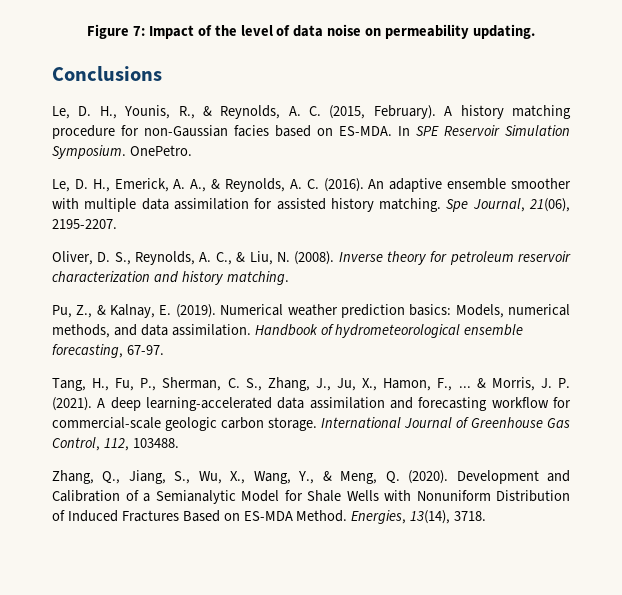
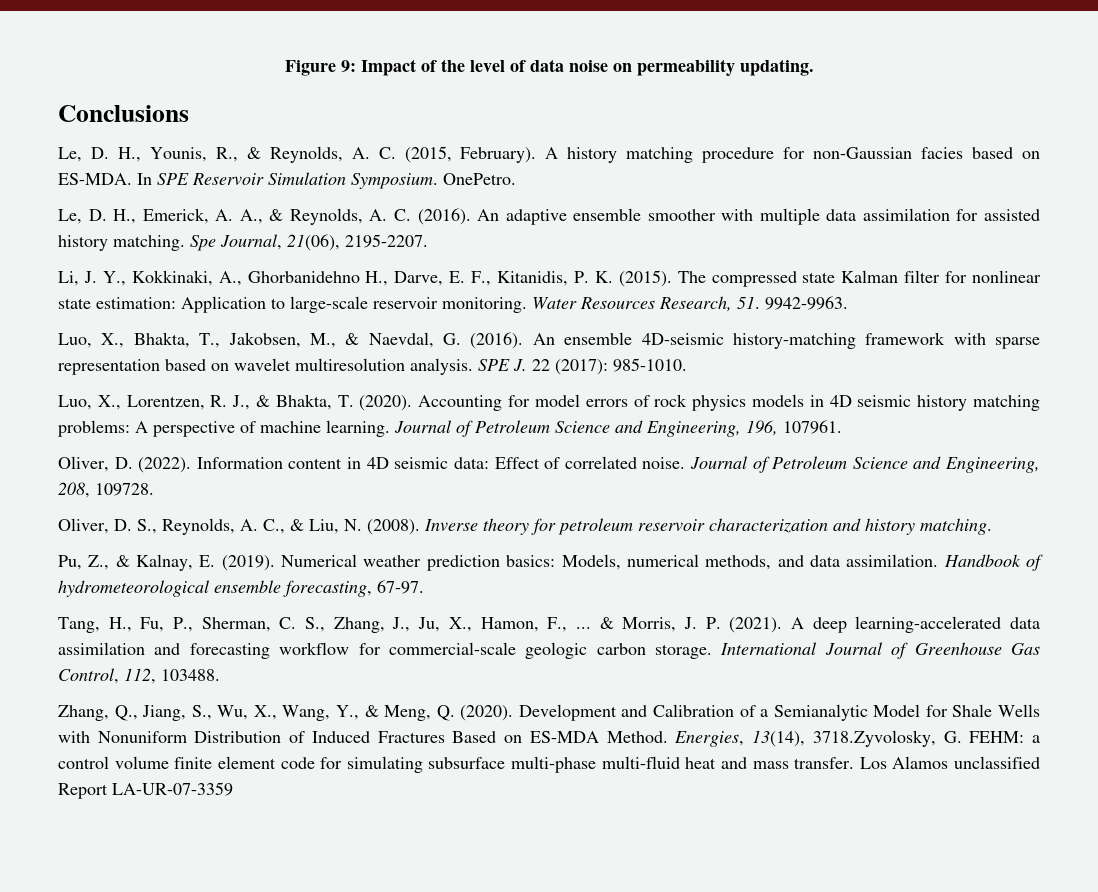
[132,26,145,36] 7: -> [340,60,356,72] 9:
(117, 224) none -> [58,270,1041,287] [58,296,848,313] [58,332,1040,349] [58,358,687,375] [58,394,1041,411] [58,420,842,437] [58,456,1040,473] [58,482,154,498] // Li, J. Y., Kokkinaki, A., Ghorbanidehno H., Darve, E. F., Kitanidis, P. K. (2015). The compressed state Kalman filter for nonlinear state estimation: Application to large-scale reservoir monitoring. Water Resources Research, 51. 9942-9963. // Luo, X., Bhakta, T., Jakobsen, M., & Naevdal, G. (2016). An ensemble 4D-seismic history-matching framework with sparse representation based on wavelet multiresolution analysis. SPE J. 22 (2017): 985-1010. // Luo, X., Lorentzen, R. J., & Bhakta, T. (2020). Accounting for model errors of rock physics models in 4D seismic history matching problems: A perspective of machine learning. Journal of Petroleum Science and Engineering, 196, 107961. // Oliver, D. (2022). Information content in 4D seismic data: Effect of correlated noise. Journal of Petroleum Science and Engineering, 208, 109728.
[454,511,487,521] 3718. -> [812,730,1040,747] [58,756,1040,773] [58,782,233,799] 3718.Zyvolosky, G. FEHM: a control volume finite element code for simulating subsurface multi-phase multi-fluid heat and mass transfer. Los Alamos unclassified Report LA-UR-07-3359

